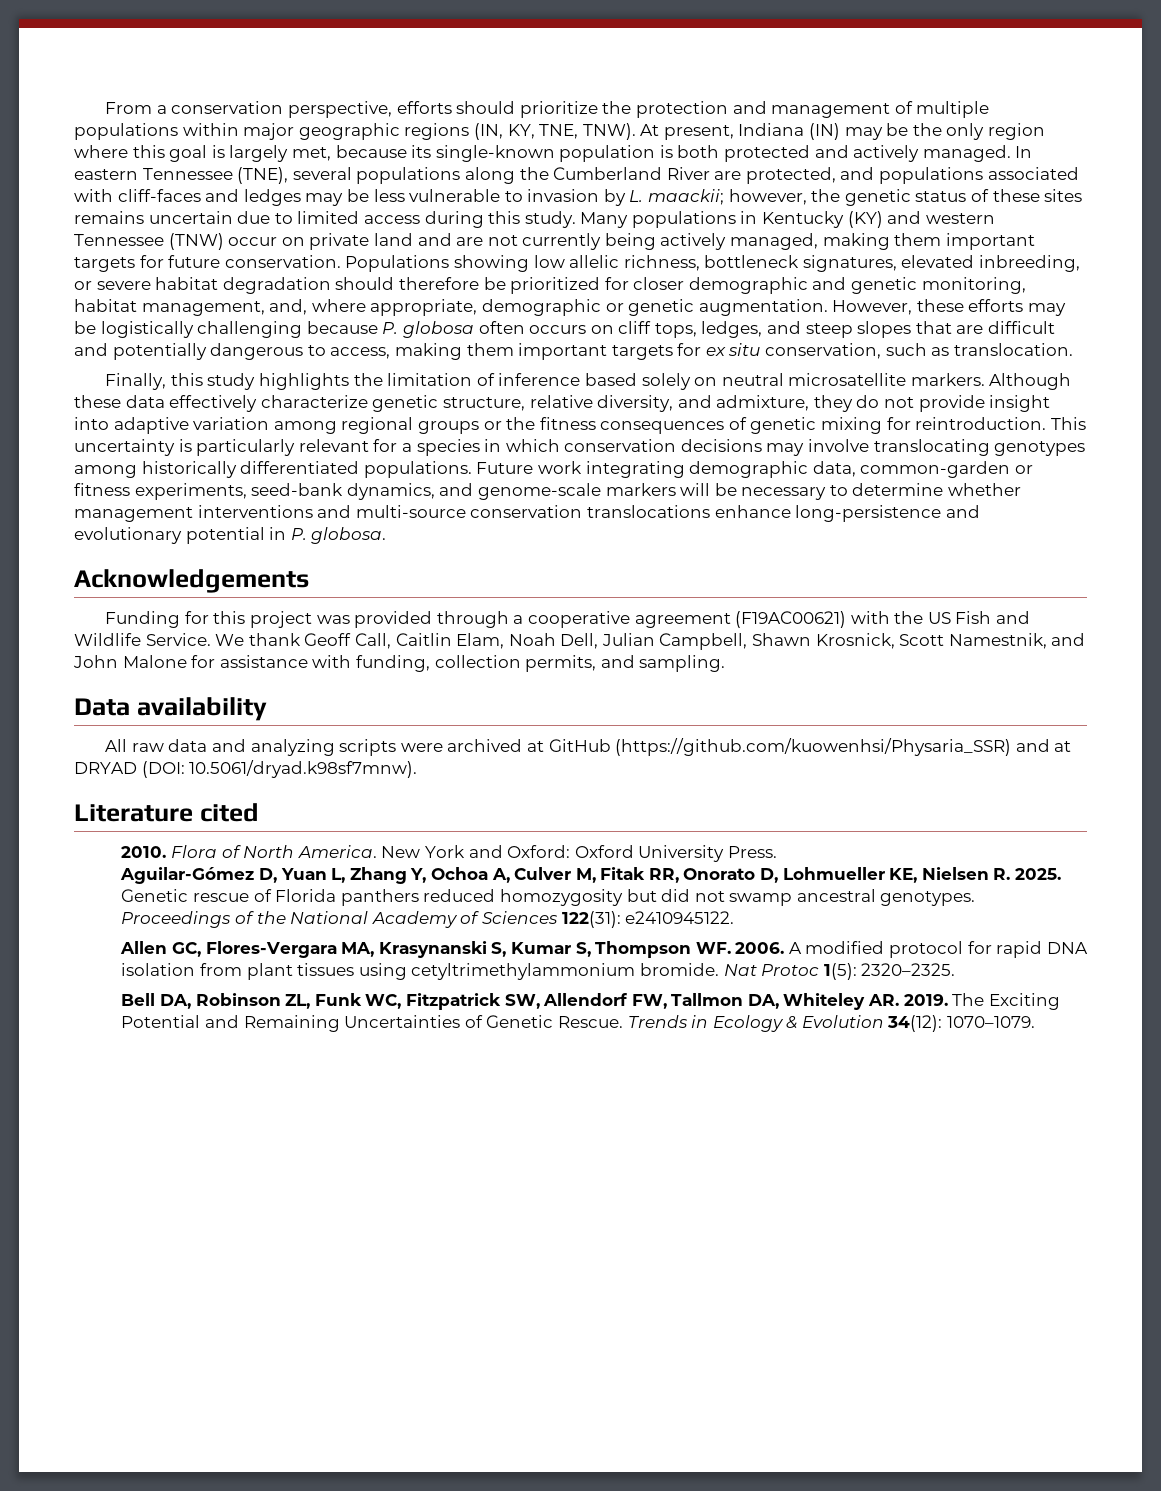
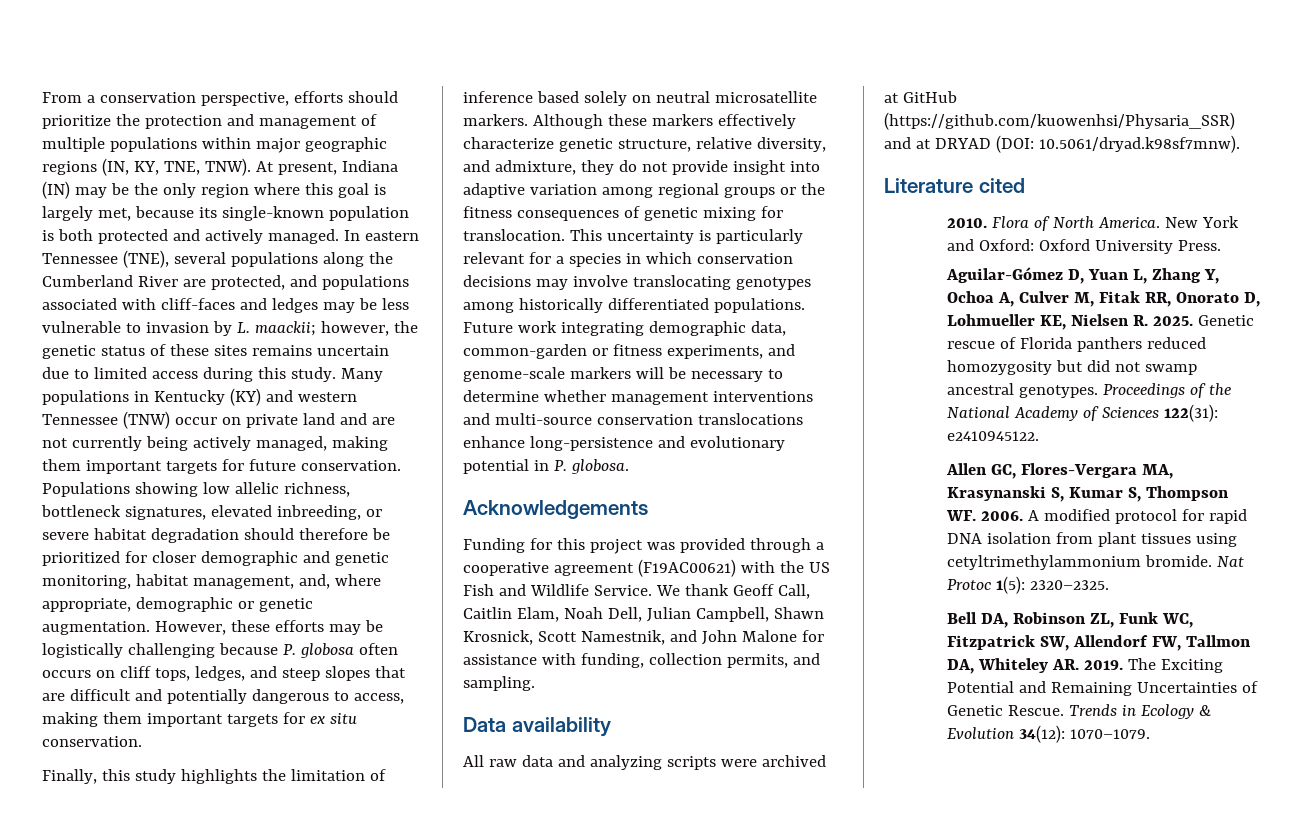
[765,343,1073,359] conservation, such as translocation. -> [42,736,142,747] conservation.
[125,395,165,408] data -> [651,114,713,126] markers
[915,417,1047,430] reintroduction. -> [463,229,565,241] translocation.
[251,483,435,500] seed-bank dynamics, -> (763, 352) none

